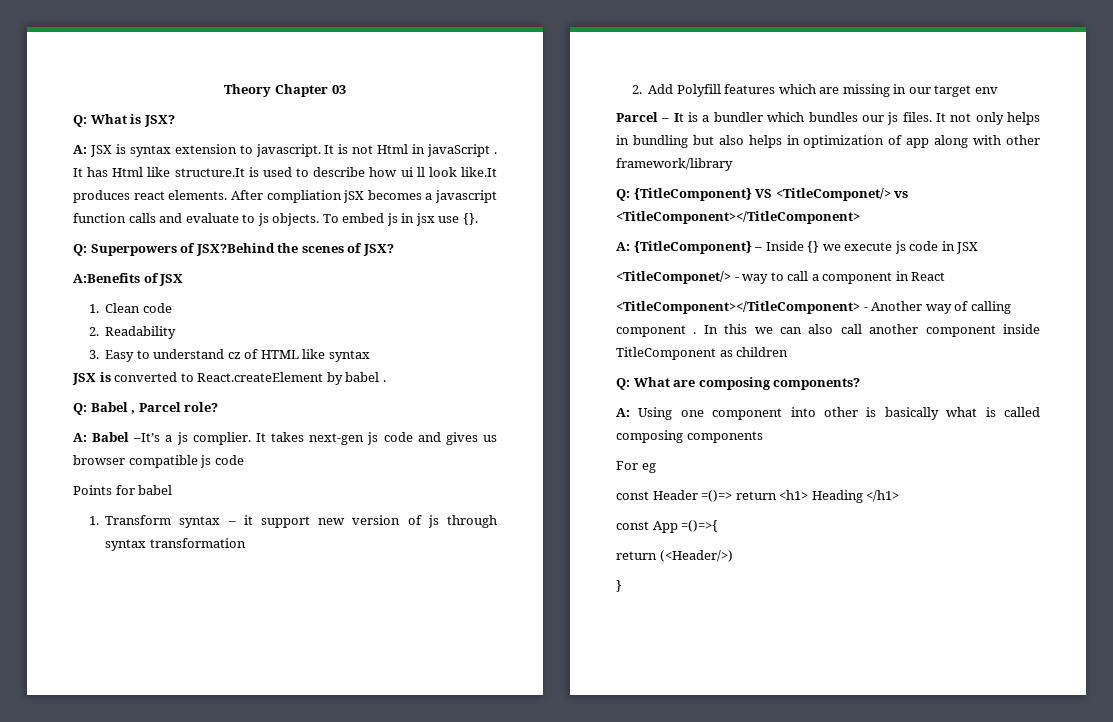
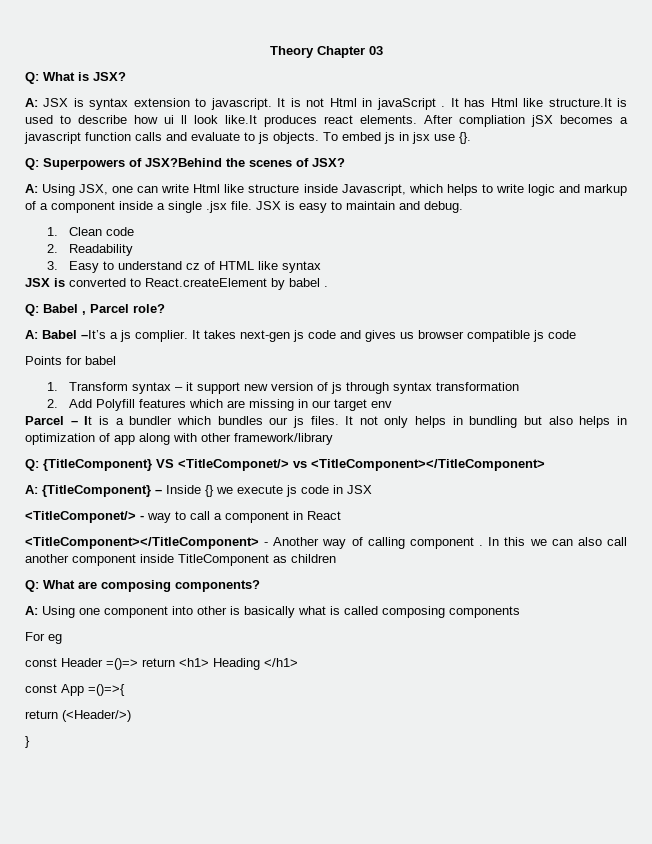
[73,273,184,286] A:Benefits of JSX -> [25,184,627,196] [25,201,463,213] A: Using JSX, one can write Html like structure inside Javascript, which helps to write logic and markup of a component inside a single .jsx file. JSX is easy to maintain and debug.

